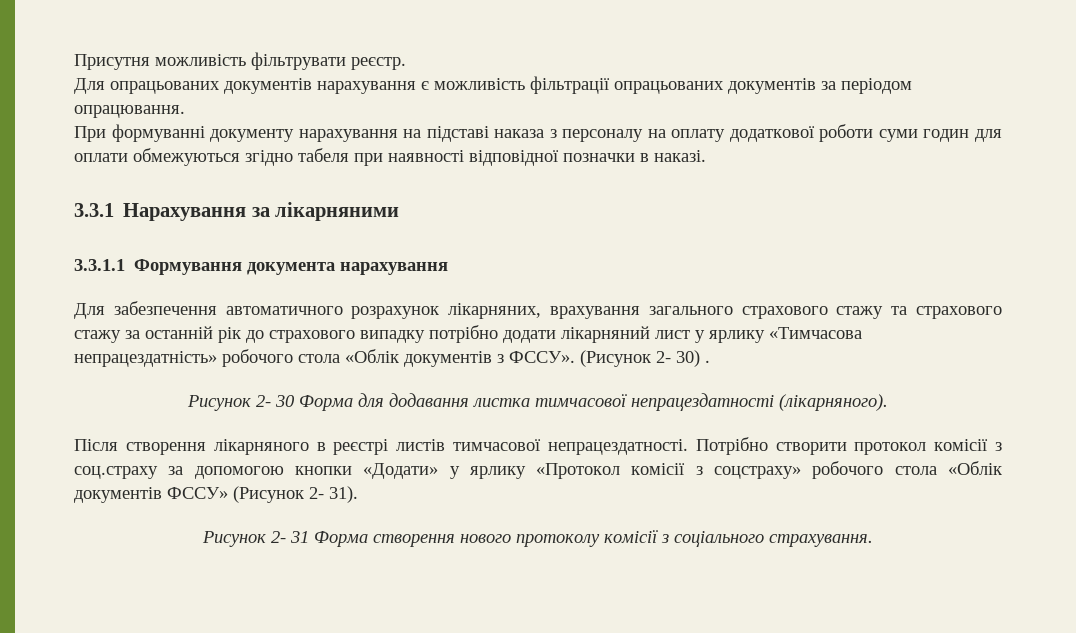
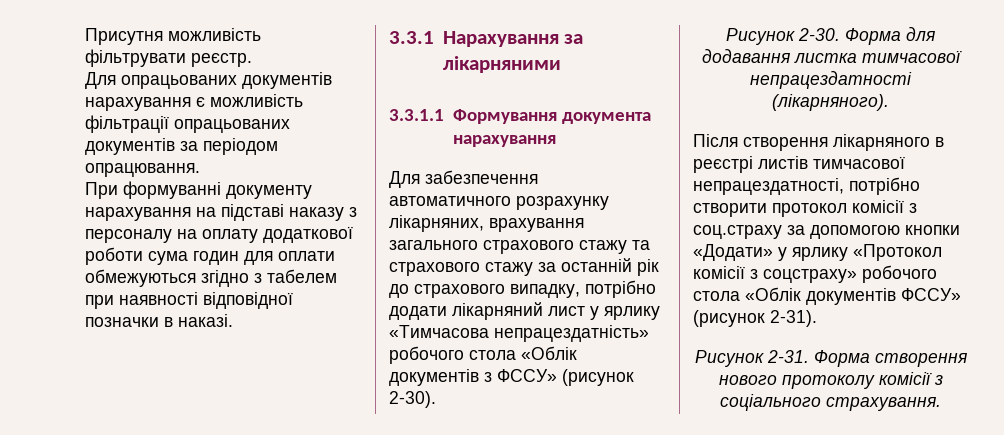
[494,129,545,138] наказа -> [289,207,344,221] наказу
[878,129,918,142] суми -> [148,251,188,265] сума
[298,148,349,162] табеля -> [254,269,337,283] з табелем
[351,306,440,319] розрахунок -> [516,196,609,210] розрахунку
[360,330,425,343] випадку -> [510,284,580,298] випадку,
[509,350,710,367] [187,395,295,411] ФССУ». (Рисунок 2- 30) . // Рисунок 2- 30 -> [497,369,634,386] [389,391,436,408] [726,28,840,45] ФССУ» (рисунок 2-30). // Рисунок 2-30.
[547,437,768,455] непрацездатності. Потрібно -> [693,177,920,195] непрацездатності, потрібно
[233,486,358,503] [202,531,309,547] (Рисунок 2- 31). // Рисунок 2- 31 -> [693,310,817,327] [694,350,809,367] (рисунок 2-31). // Рисунок 2-31.

